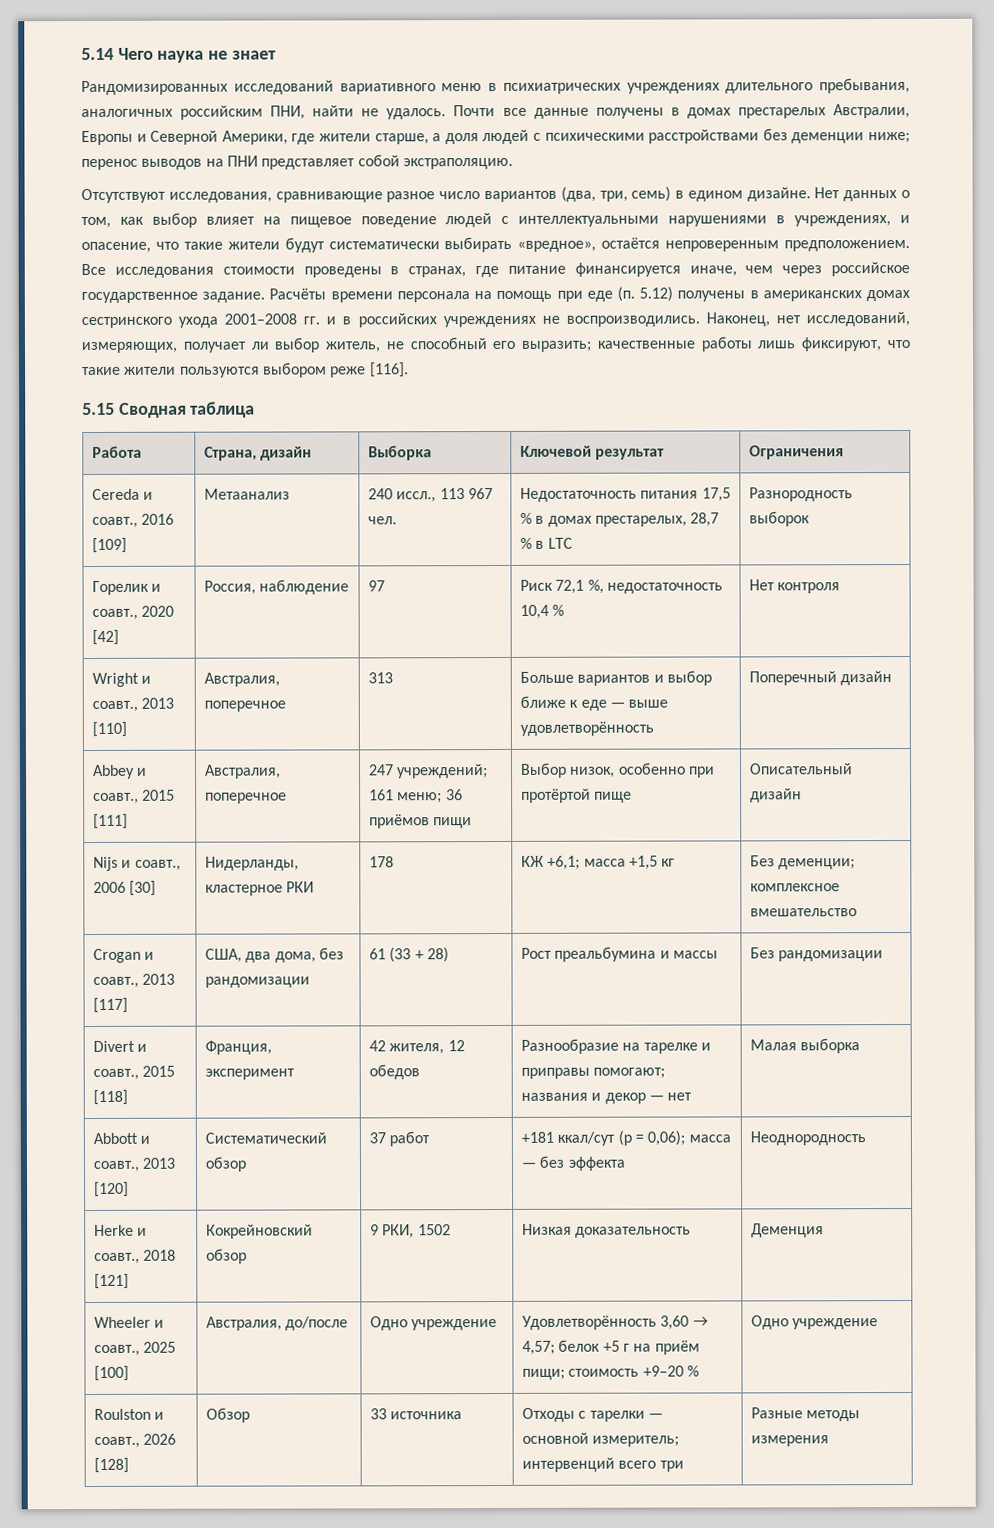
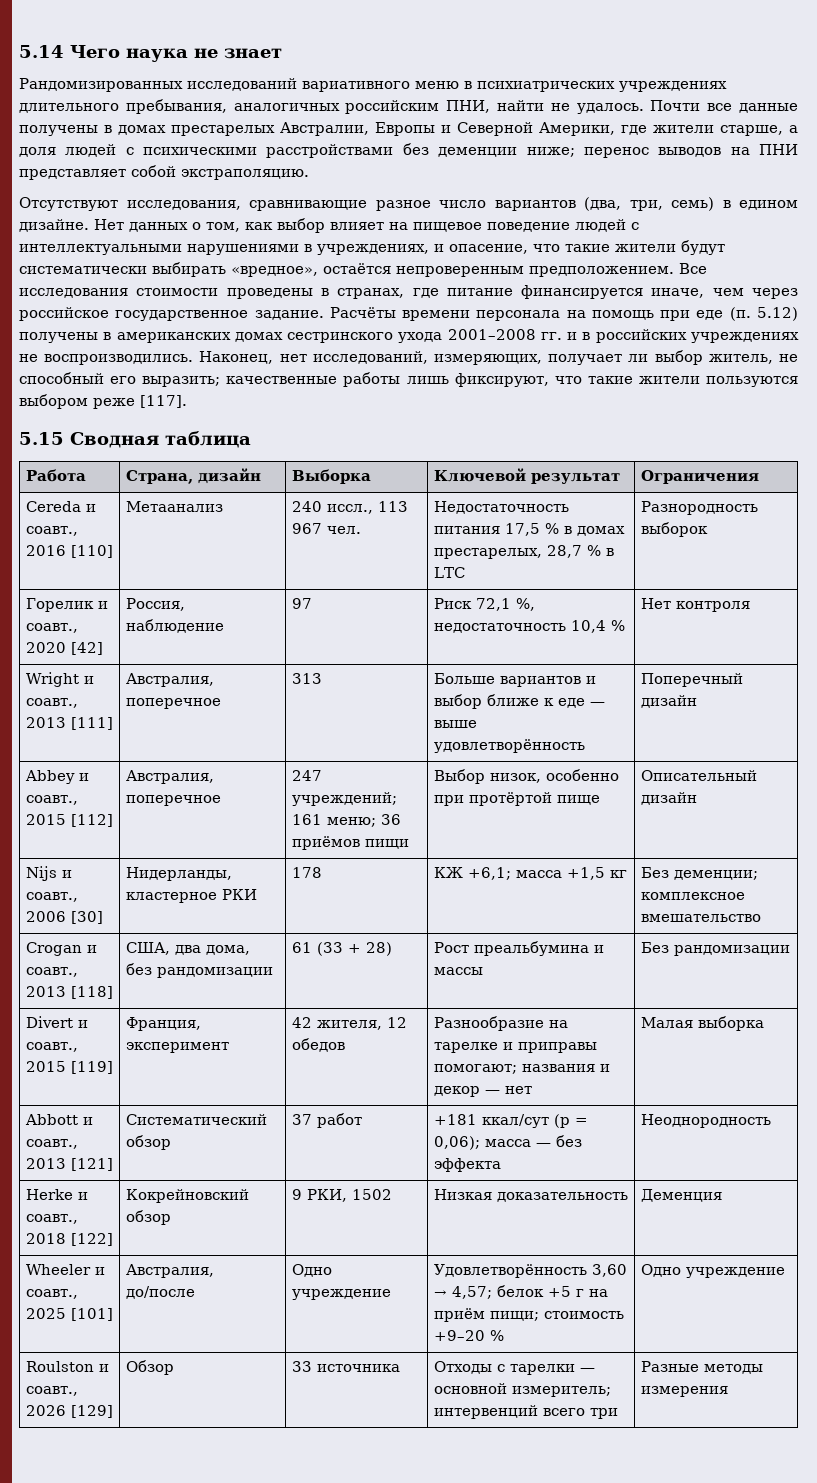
[369,362,409,378] [116]. -> [140,395,187,408] [117].
[92,537,128,553] [109] -> [70,545,113,558] [110]
[92,721,128,737] [110] -> [70,717,113,730] [111]
[93,813,129,829] [111] -> [70,814,113,827] [112]
[93,997,129,1013] [117] -> [70,986,113,999] [118]
[93,1089,129,1105] [118] -> [70,1061,113,1074] [119]
[94,1181,130,1197] [120] -> [70,1158,113,1171] [121]
[94,1273,130,1289] [121] -> [70,1233,113,1246] [122]
[94,1365,130,1381] [100] -> [70,1308,113,1321] [101]
[94,1457,130,1473] [128] -> [70,1405,113,1418] [129]

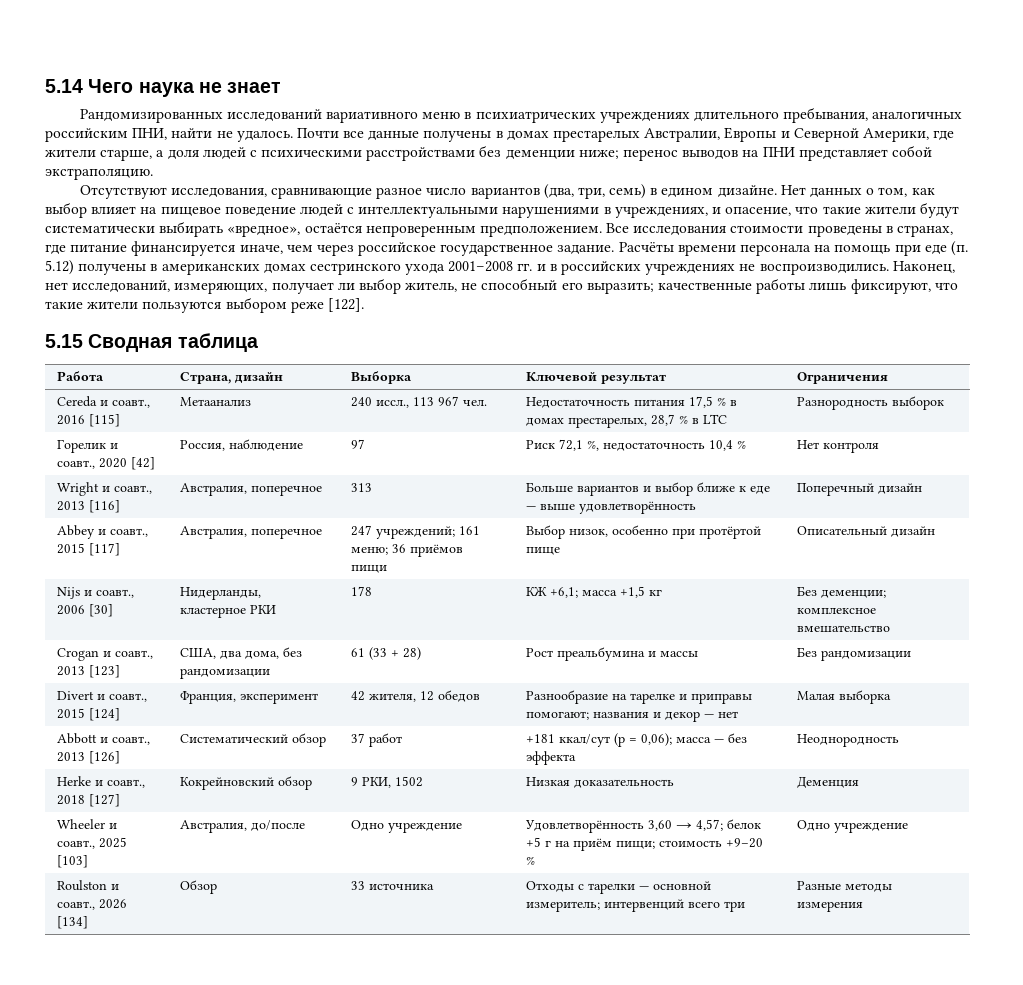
[140,395,187,408] [117]. -> [327,298,364,312] [122].
[70,545,113,558] [110] -> [89,414,121,427] [115]
[70,717,113,730] [111] -> [89,500,121,513] [116]
[70,814,113,827] [112] -> [89,543,121,556] [117]
[70,986,113,999] [118] -> [89,665,121,678] [123]
[70,1061,113,1074] [119] -> [89,708,121,721] [124]
[70,1158,113,1171] [121] -> [89,751,121,764] [126]
[70,1233,113,1246] [122] -> [89,794,121,807] [127]
[70,1308,113,1321] [101] -> [57,855,89,868] [103]
[70,1405,113,1418] [129] -> [57,916,89,929] [134]

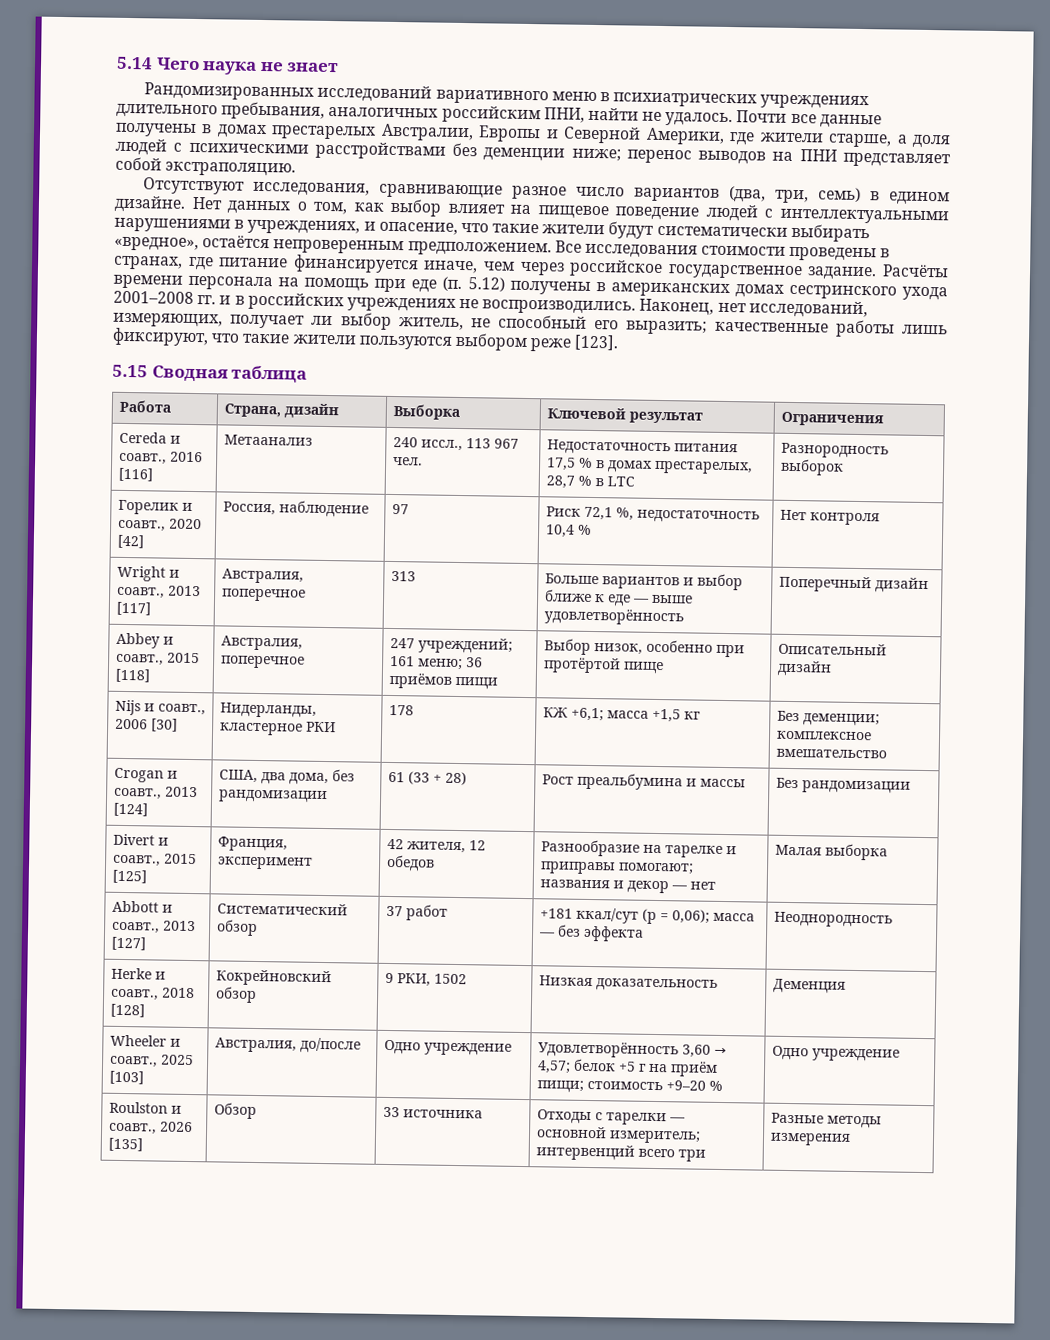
[327,298,364,312] [122]. -> [574,334,620,351] [123].
[89,414,121,427] [115] -> [117,467,153,482] [116]
[89,500,121,513] [116] -> [115,601,151,616] [117]
[89,543,121,556] [117] -> [114,668,150,683] [118]
[89,665,121,678] [123] -> [112,802,148,817] [124]
[89,708,121,721] [124] -> [111,869,147,884] [125]
[89,751,121,764] [126] -> [110,936,146,951] [127]
[89,794,121,807] [127] -> [109,1003,145,1018] [128]
[57,916,89,929] [134] -> [107,1137,143,1152] [135]

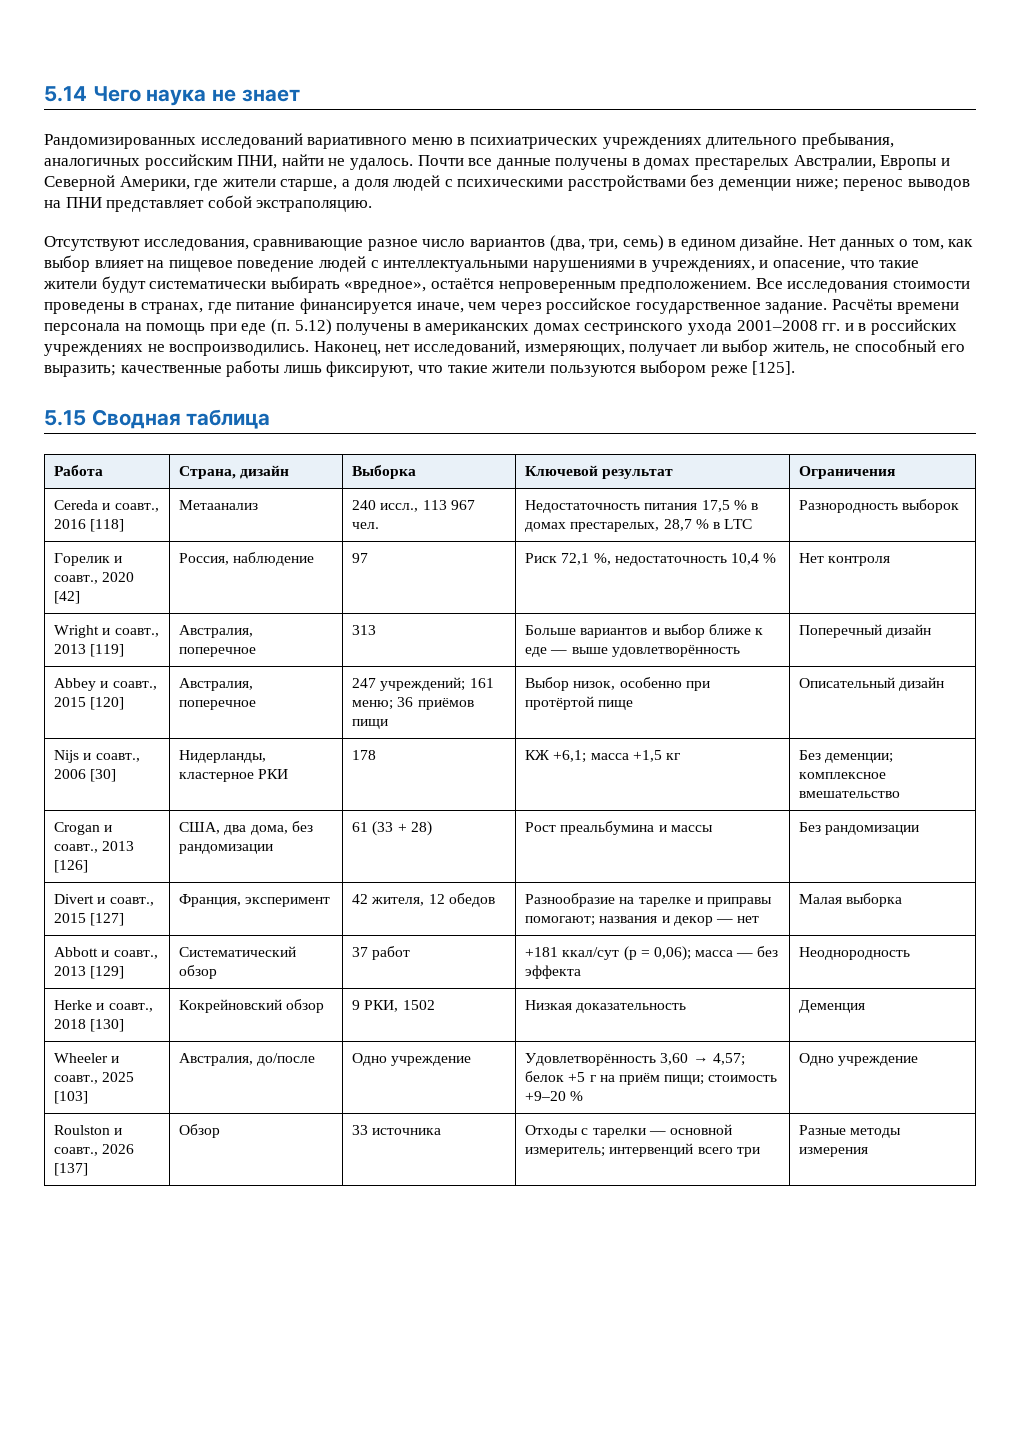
[574,334,620,351] [123]. -> [752,361,796,375] [125].
[117,467,153,482] [116] -> [90,519,125,532] [118]
[115,601,151,616] [117] -> [90,644,125,657] [119]
[114,668,150,683] [118] -> [90,697,125,710] [120]
[112,802,148,817] [124] -> [54,860,89,873] [126]
[111,869,147,884] [125] -> [90,913,125,926] [127]
[110,936,146,951] [127] -> [90,966,125,979] [129]
[109,1003,145,1018] [128] -> [90,1019,125,1032] [130]
[107,1137,143,1152] [135] -> [54,1163,89,1176] [137]

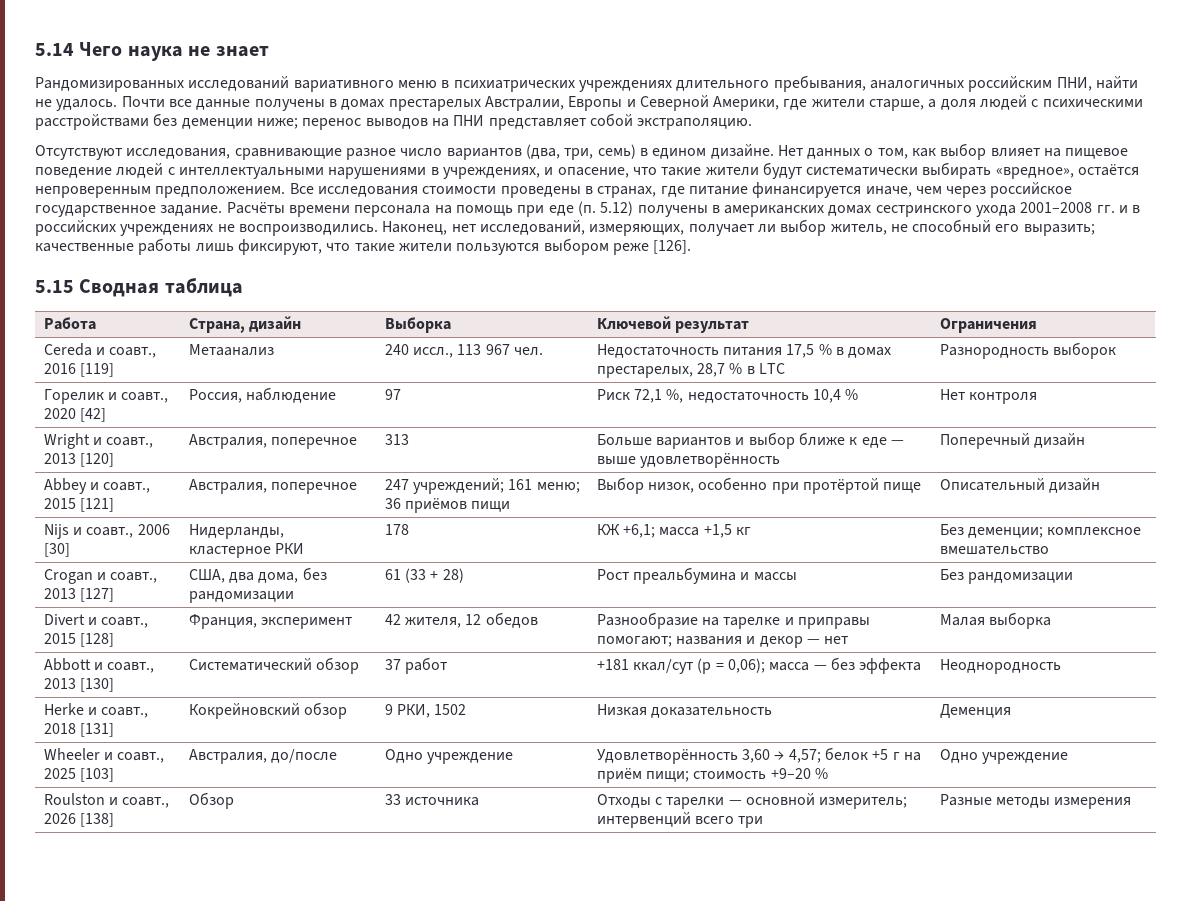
[752,361,796,375] [125]. -> [653,240,692,254] [126].
[90,519,125,532] [118] -> [79,363,114,377] [119]
[90,644,125,657] [119] -> [79,453,114,467] [120]
[90,697,125,710] [120] -> [79,498,114,512] [121]
[54,860,89,873] [126] -> [79,588,114,602] [127]
[90,913,125,926] [127] -> [79,633,114,647] [128]
[90,966,125,979] [129] -> [79,678,114,692] [130]
[90,1019,125,1032] [130] -> [79,723,114,737] [131]
[54,1163,89,1176] [137] -> [79,813,114,827] [138]

